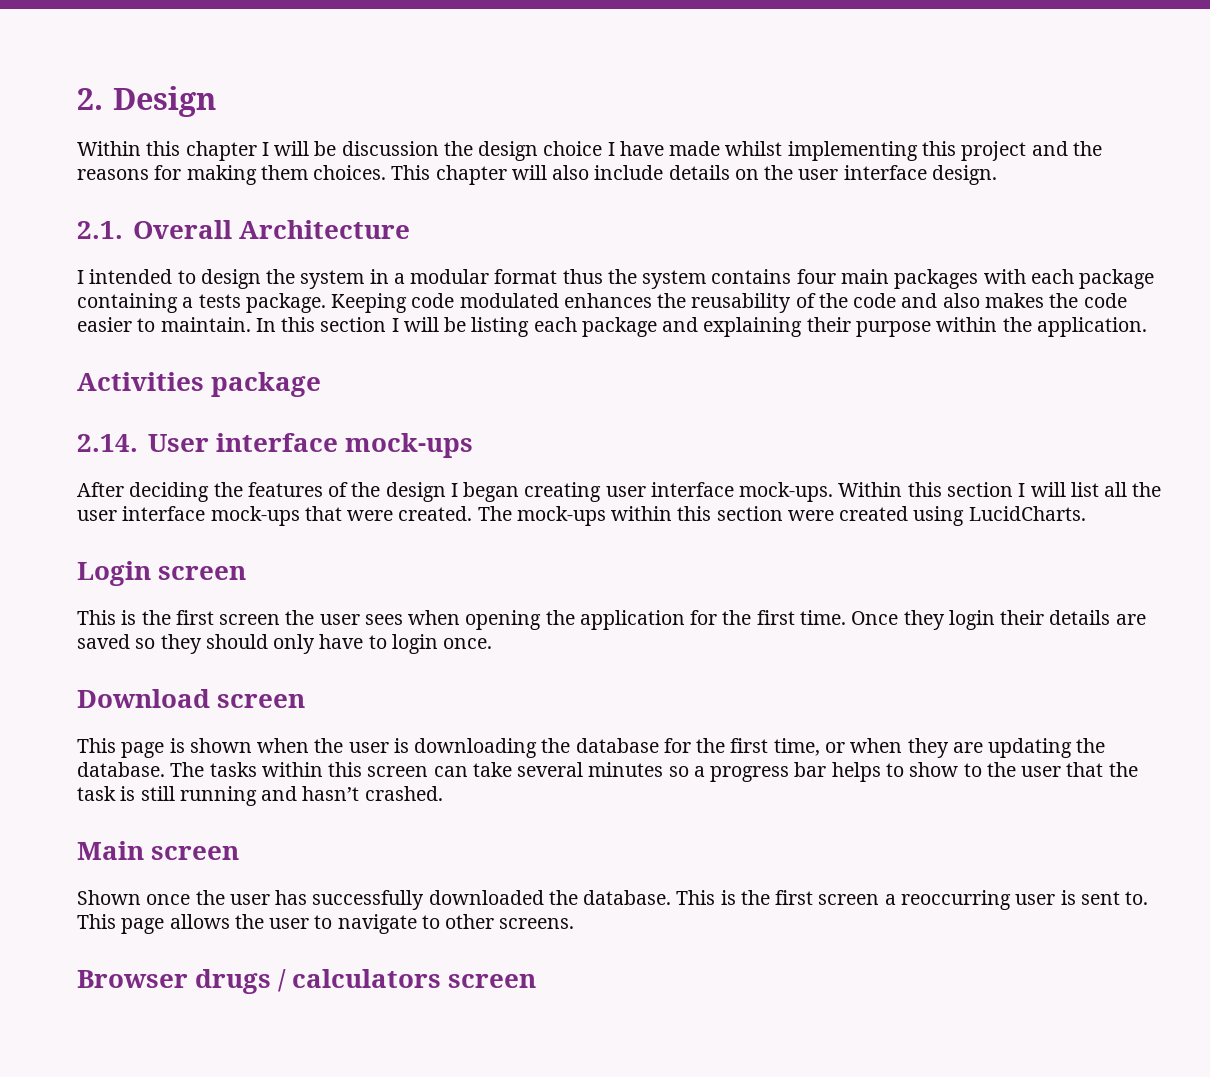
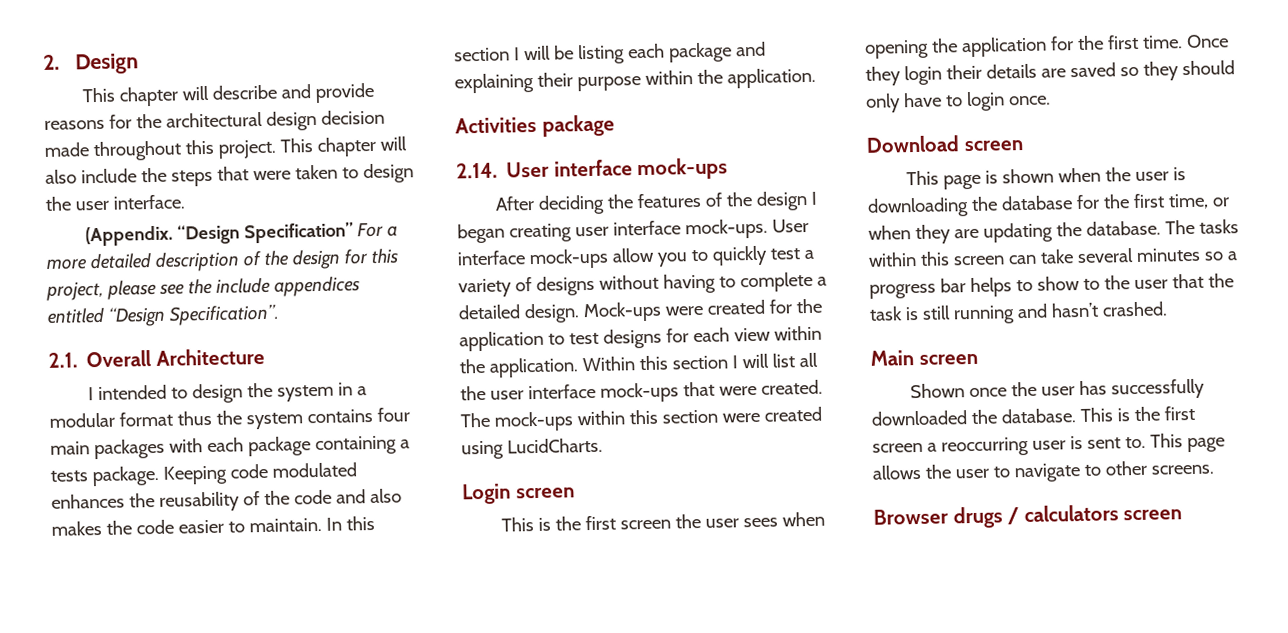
[77,141,1102,161] [77,165,387,185] Within this chapter I will be discussion the design choice I have made whilst implementing this project and the reasons for making them choices. -> [81,82,375,107] [44,109,385,131] [44,139,277,162] This chapter will describe and provide reasons for the architectural design decision made throughout this project.
[668,165,997,185] details on the user interface design. -> [140,163,414,187] [45,194,185,211] [84,222,398,247] [46,248,398,272] [46,276,360,301] [47,304,280,327] the steps that were taken to design the user interface. // (Appendix. “Design Specification” For a more detailed description of the design for this project, please see the include appendices entitled “Design Specification”.
(834, 492) none -> [771,218,809,233] [457,245,814,270] [458,271,827,298] [458,298,822,324] [459,325,822,352] [459,357,579,378] User interface mock-ups allow you to quickly test a variety of designs without having to complete a detailed design. Mock-ups were created for the application to test designs for each view within the application.

